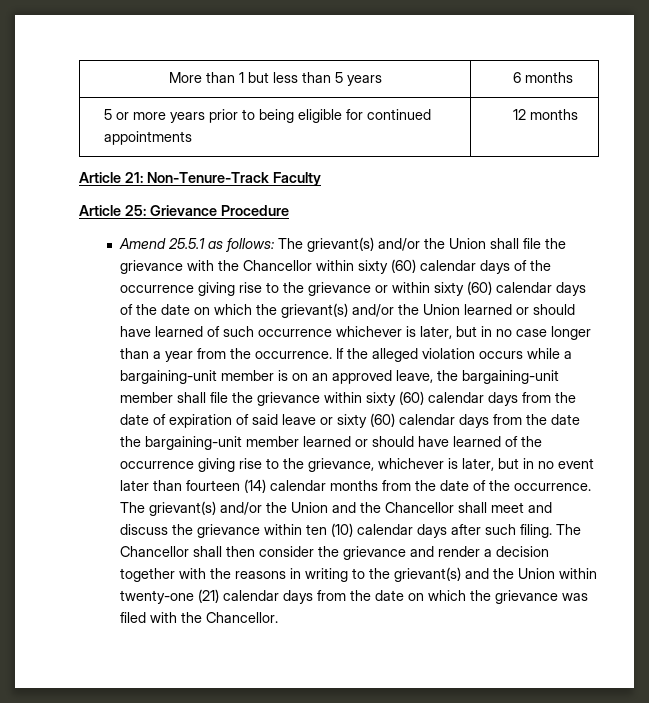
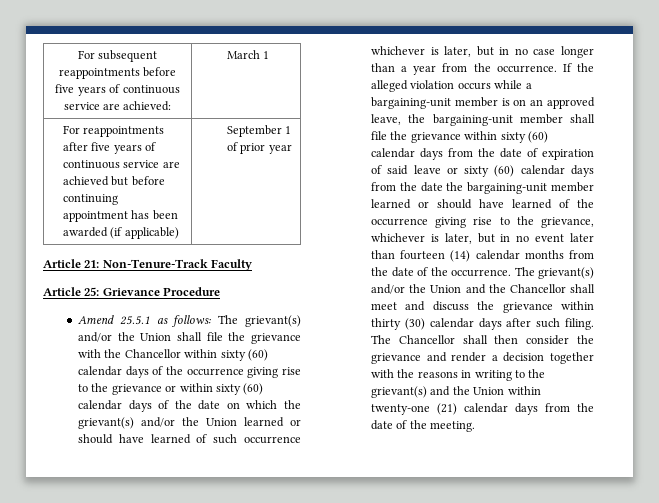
[168,72,382,86] [512,72,573,83] [103,109,431,123] [103,131,192,145] [512,109,578,120] More than 1 but less than 5 years | 6 months // 5 or more years prior to being eligible for continued appointments | 12 months -> [77,50,158,62] [58,67,177,79] [55,84,180,96] [63,101,172,111] [226,50,270,59] [62,125,165,137] [62,142,157,154] [62,160,180,169] [62,176,165,186] [62,194,118,205] [62,210,178,222] [62,227,179,239] [226,125,292,137] [226,142,292,154] For subsequent reappointments before five years of continuous service are achieved: | March 1 // For reappointments after five years of continuous service are achieved but before continuing appointment has been awarded (if applicable) | September 1 of prior year
[305,523,353,537] ten (10) -> [371,318,425,330] thirty (30)
[407,590,588,604] [119,612,278,623] on which the grievance was filed with the Chancellor. -> [396,420,476,432] of the meeting.

